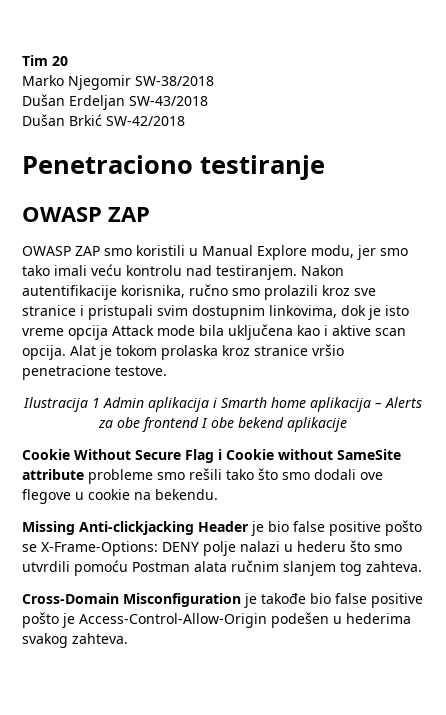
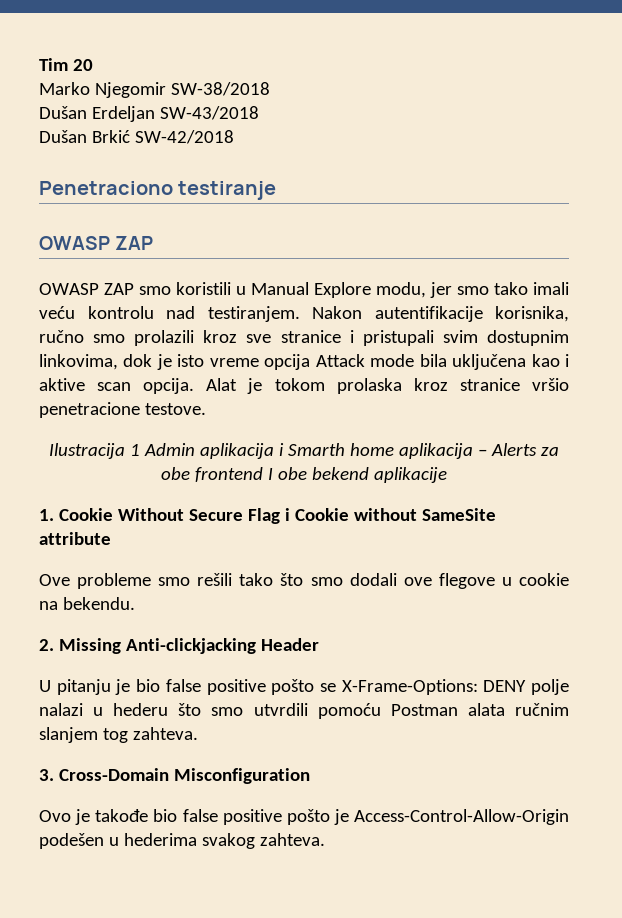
(347, 424) none -> [39,509,54,521] 1.
(84, 474) none -> [39,574,70,586] // Ove
(218, 494) none -> [39,639,54,651] 2.
(249, 526) none -> [39,679,111,695] // U pitanju
(422, 566) none -> [39,769,54,781] 3.
(241, 600) none -> [39,810,71,822] // Ovo

